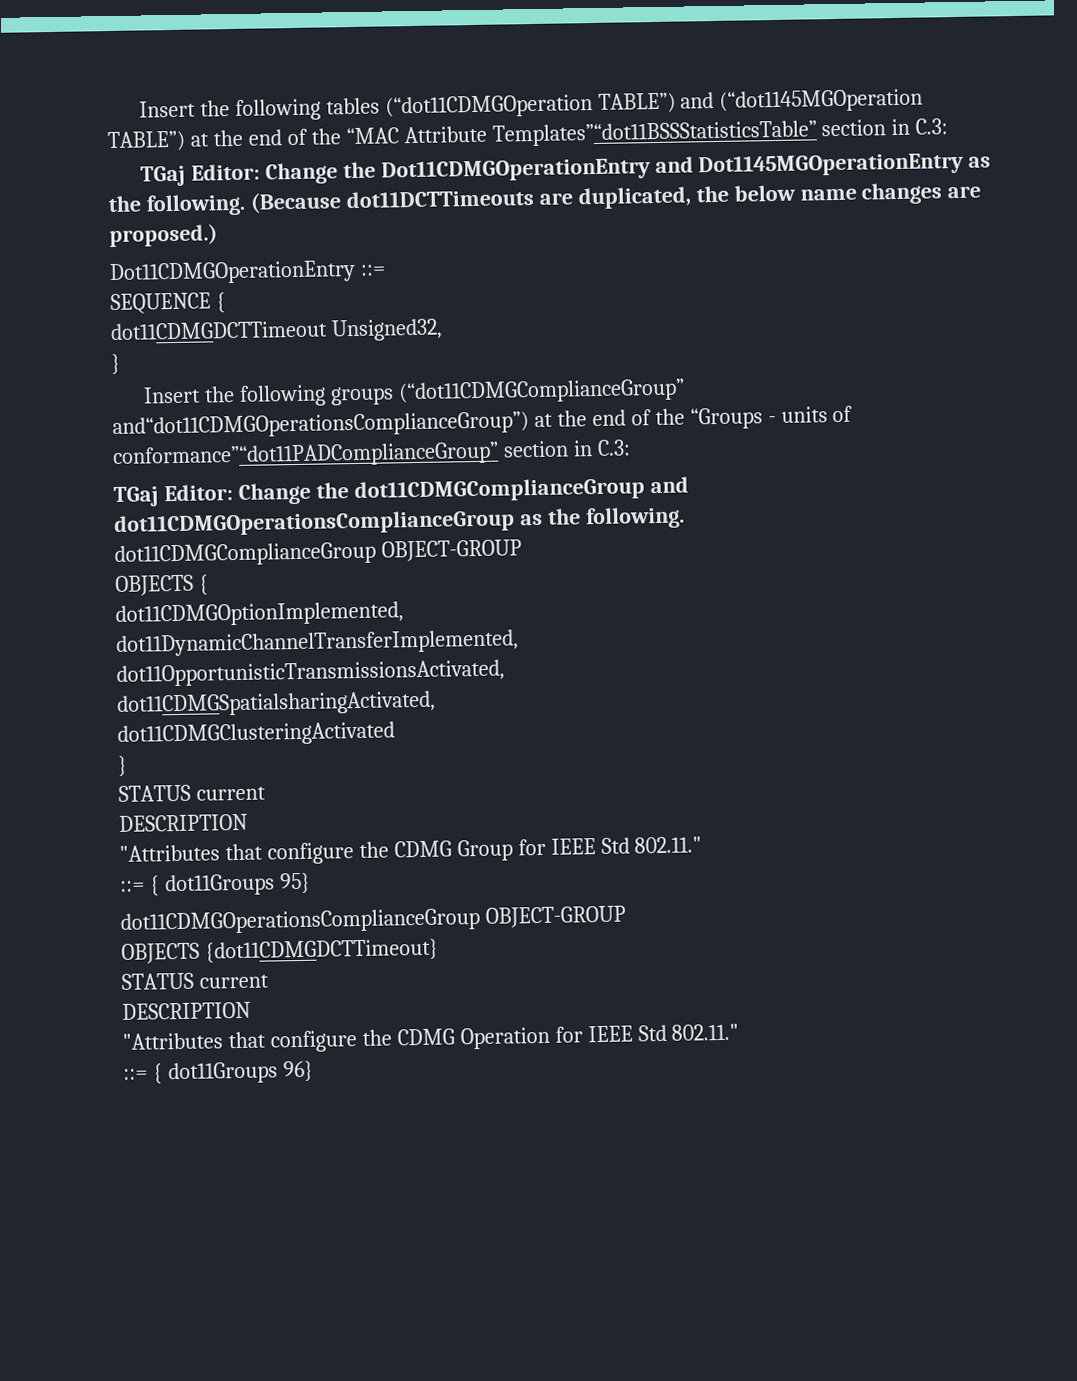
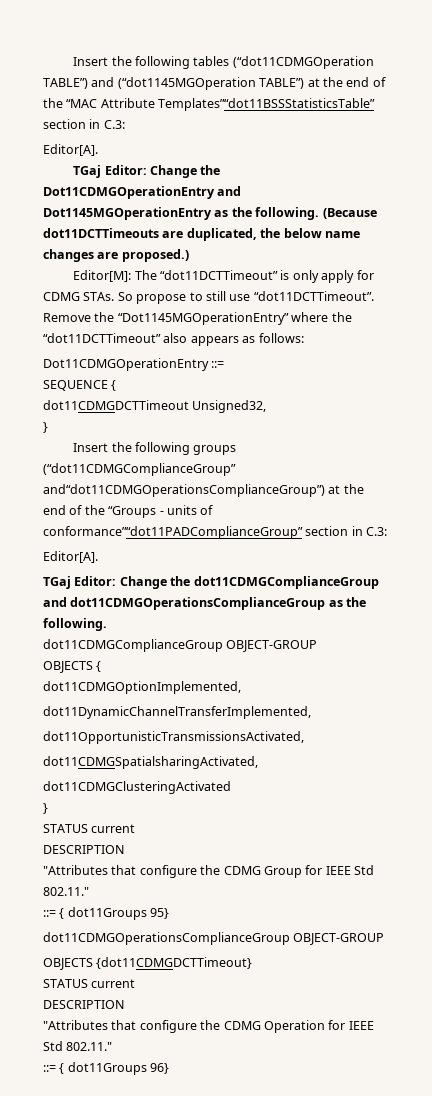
(949, 126) none -> [43,144,98,156] // Editor[A].
(218, 235) none -> [73,270,374,283] [43,291,374,304] [43,312,352,325] [43,333,304,346] // Editor[M]: The “dot11DCTTimeout” is only apply for CDMG STAs. So propose to still use “dot11DCTTimeout”. Remove the “Dot1145MGOperationEntry” where the “dot11DCTTimeout” also appears as follows:
(631, 447) none -> [43,551,98,563] // Editor[A].

